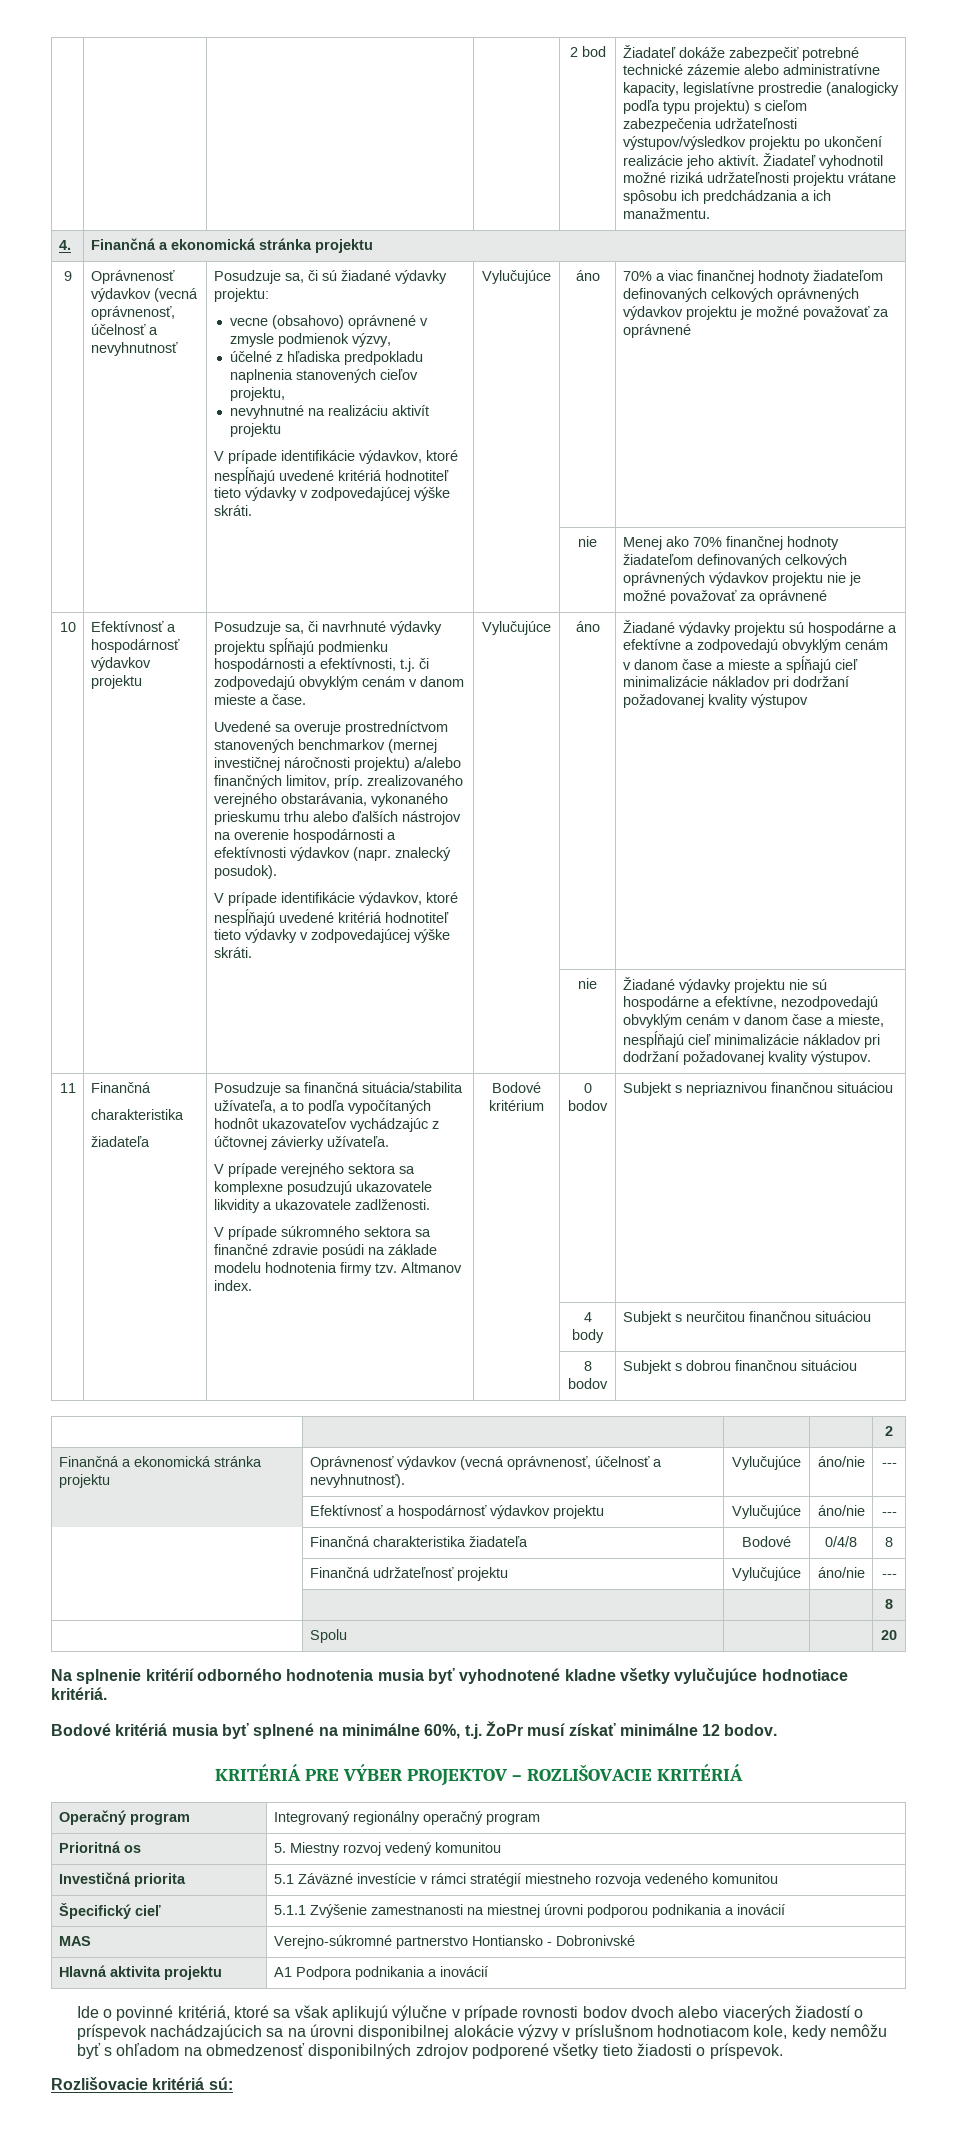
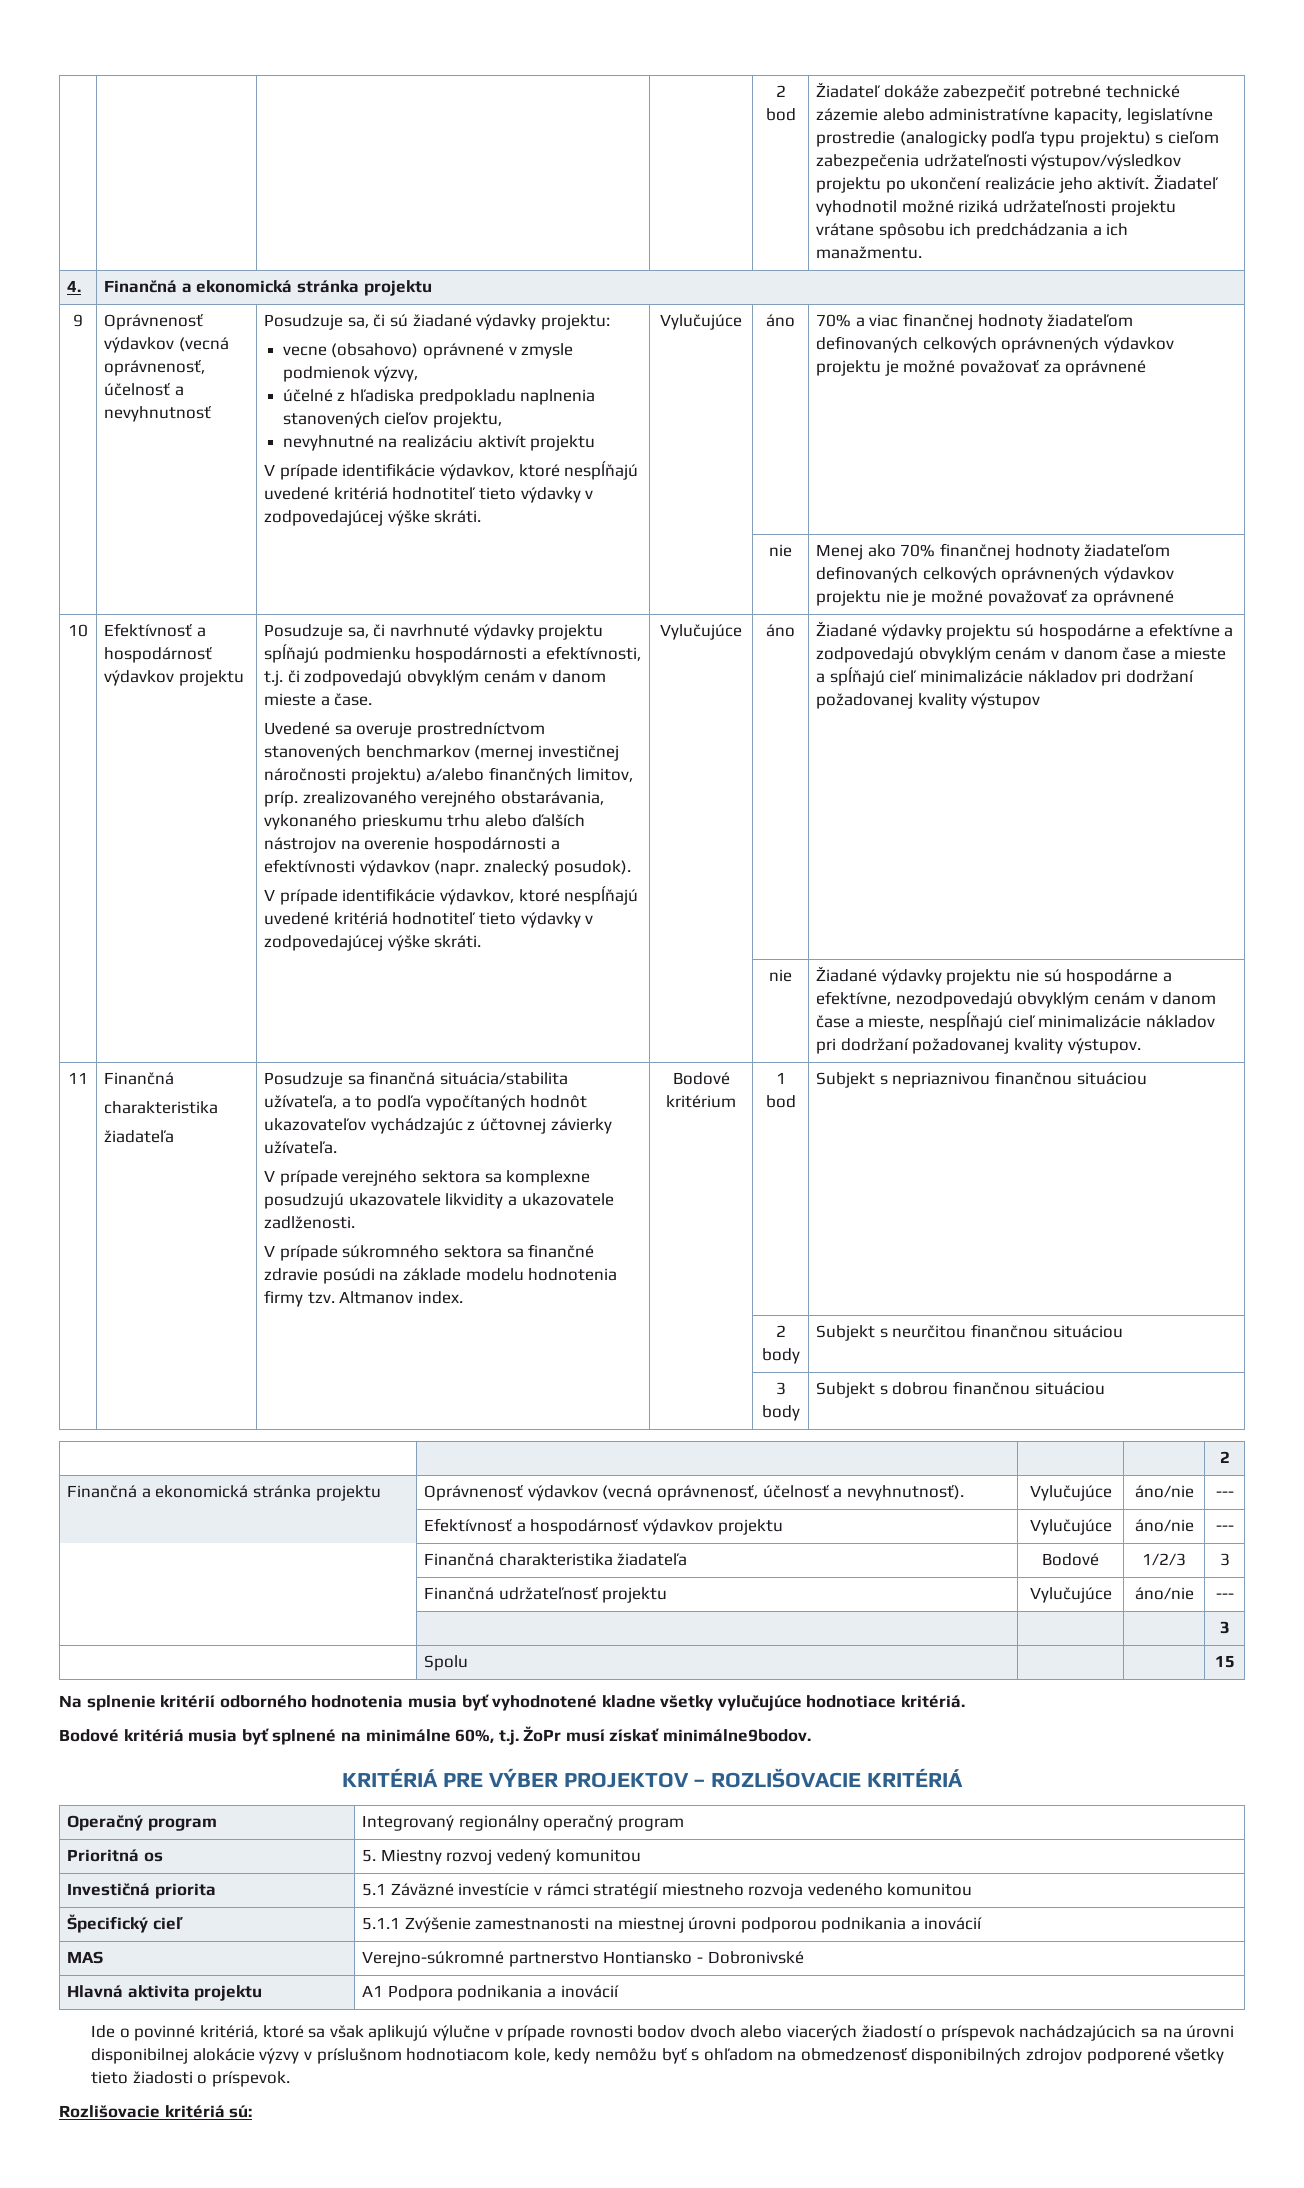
[583,1083,592,1093] [568,1100,608,1111] 0 bodov -> [775,1072,786,1084] [765,1095,796,1108] 1 bod
[583,1312,592,1322] 4 -> [775,1325,786,1337] 2
[583,1361,592,1371] [568,1378,608,1389] 8 bodov -> [775,1382,786,1395] [761,1405,800,1421] 3 body
[825,1536,857,1547] [885,1537,893,1547] 0/4/8 | 8 -> [1142,1553,1186,1566] [1219,1553,1230,1566] 1/2/3 | 3
[885,1599,893,1609] 8 -> [1219,1621,1230,1634] 3
[881,1630,897,1640] 20 -> [1214,1655,1235,1668] 15
[619,1723,778,1736] minimálne 12 bodov. -> [663,1729,812,1742] minimálne9bodov.

